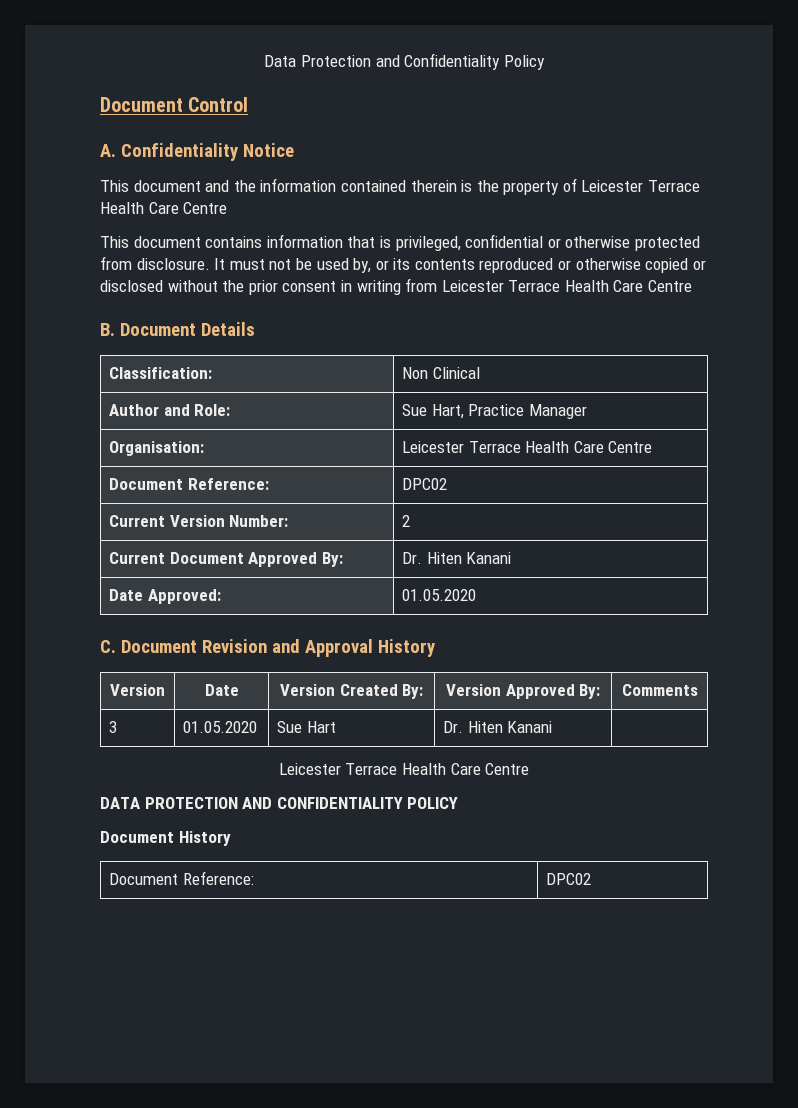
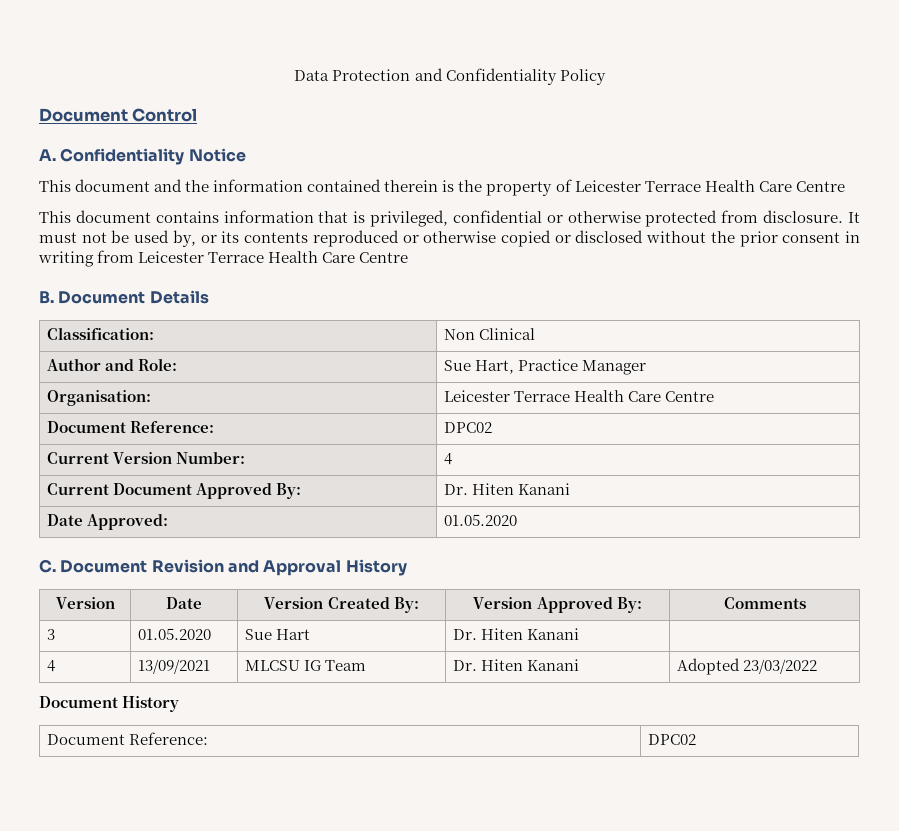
[402,515,411,527] 2 -> [444,453,453,465] 4
[278,763,530,775] [100,797,459,809] // Leicester Terrace Health Care Centre // DATA PROTECTION AND CONFIDENTIALITY POLICY -> [47,660,56,672] [138,659,211,674] [245,660,367,671] [453,659,580,671] [677,658,818,675] // 4 | 13/09/2021 | MLCSU IG Team | Dr. Hiten Kanani | Adopted 23/03/2022

